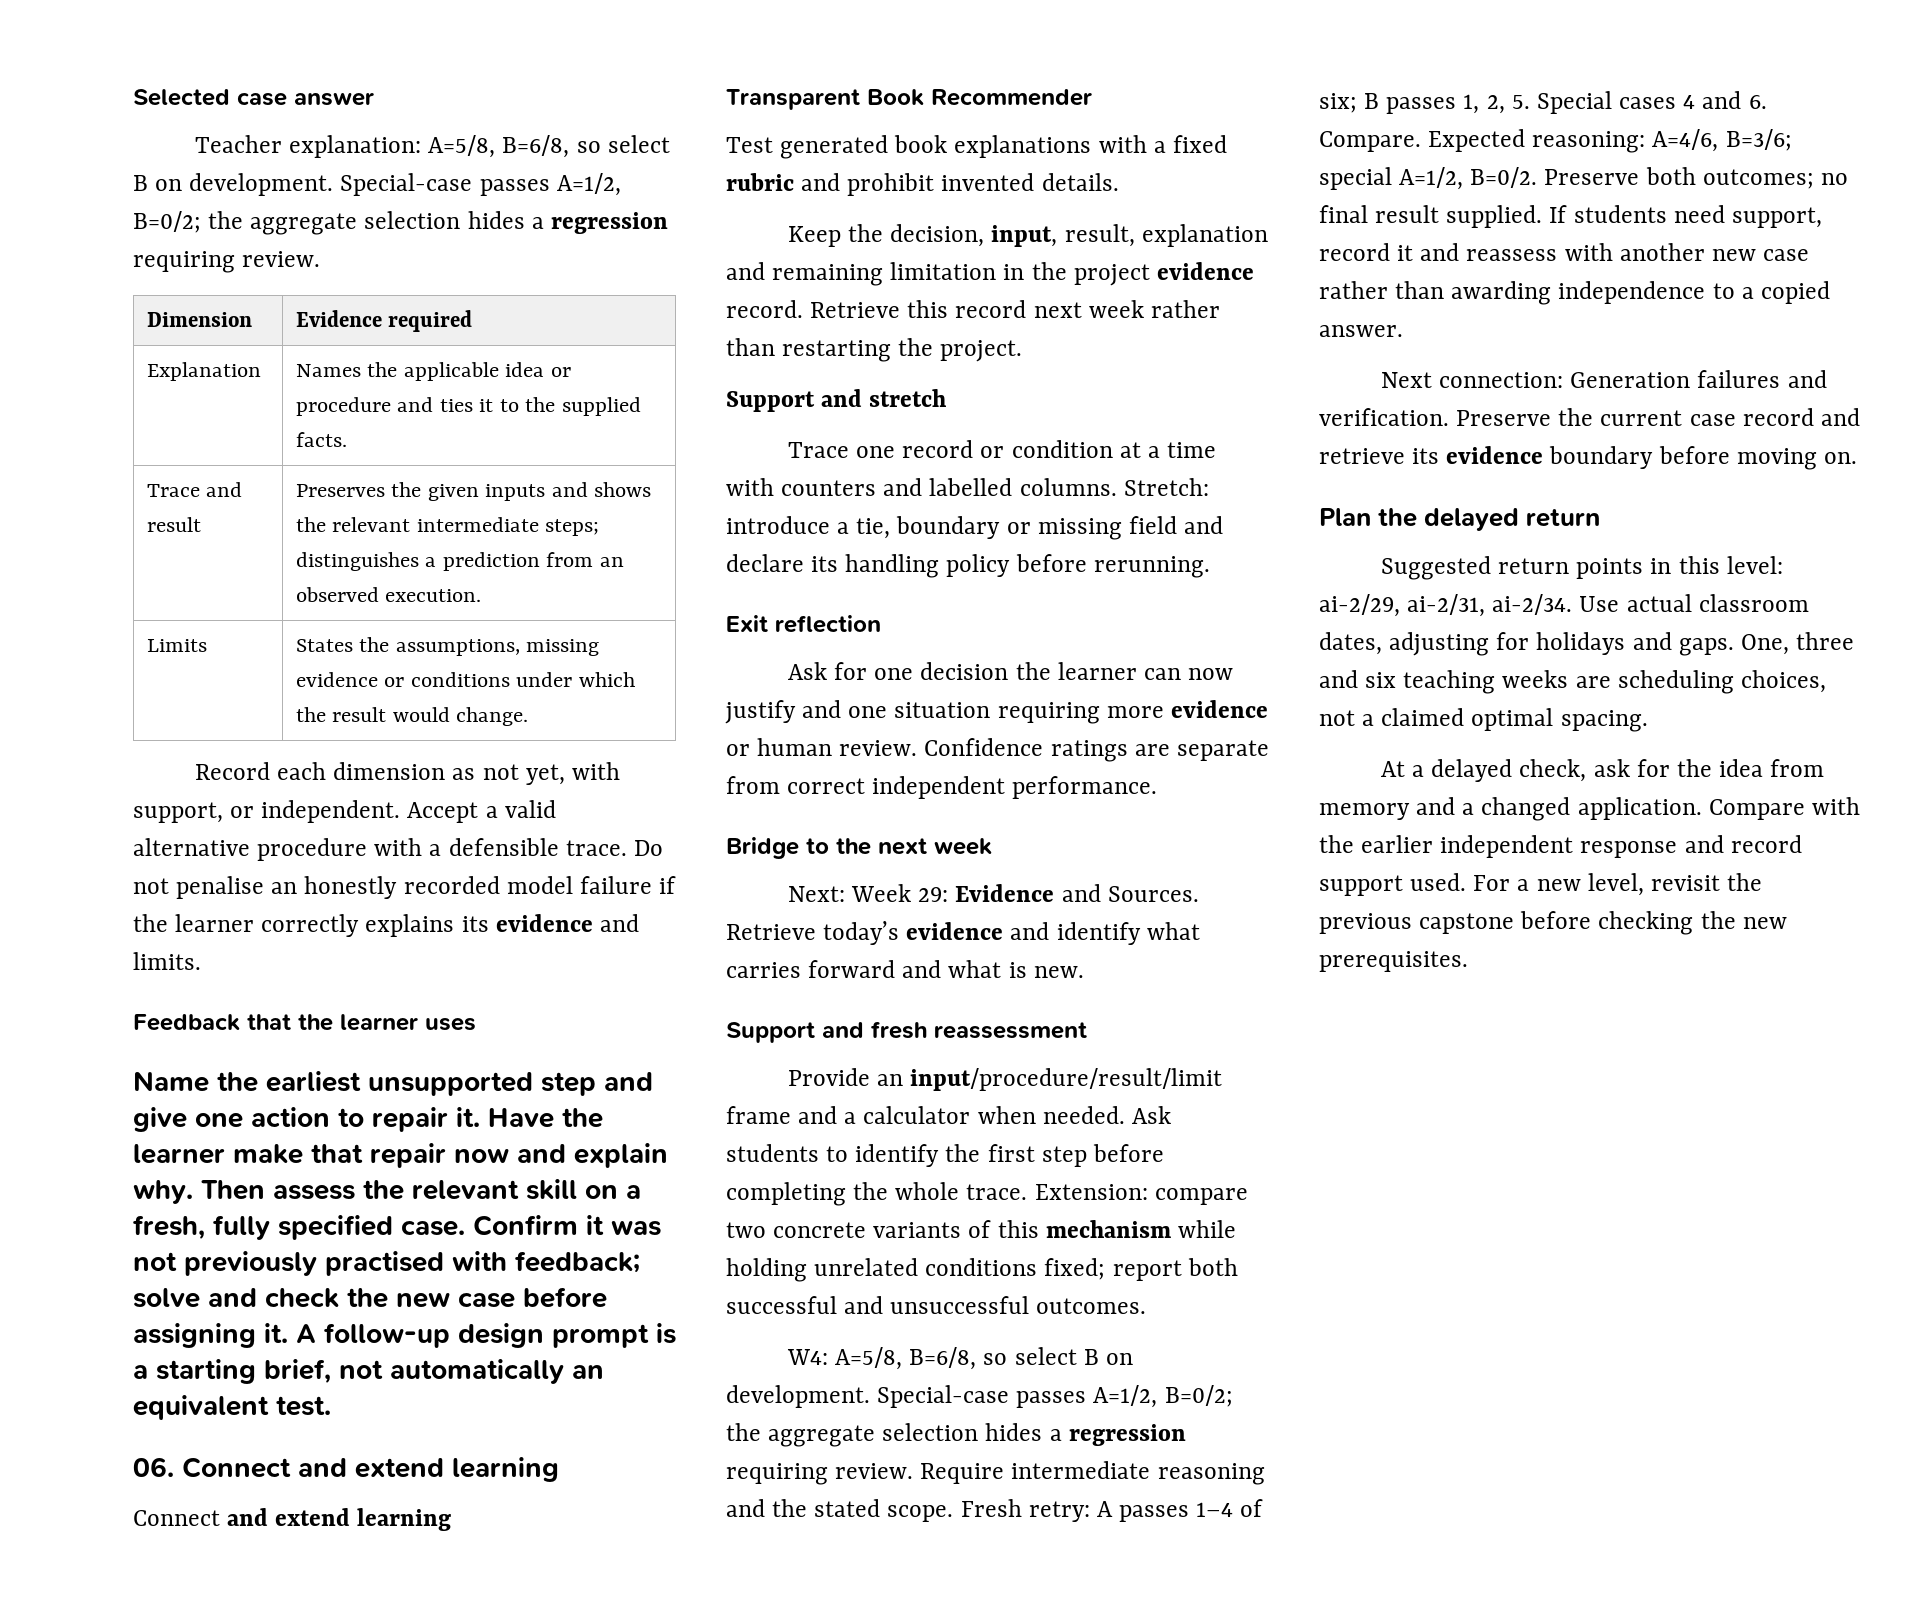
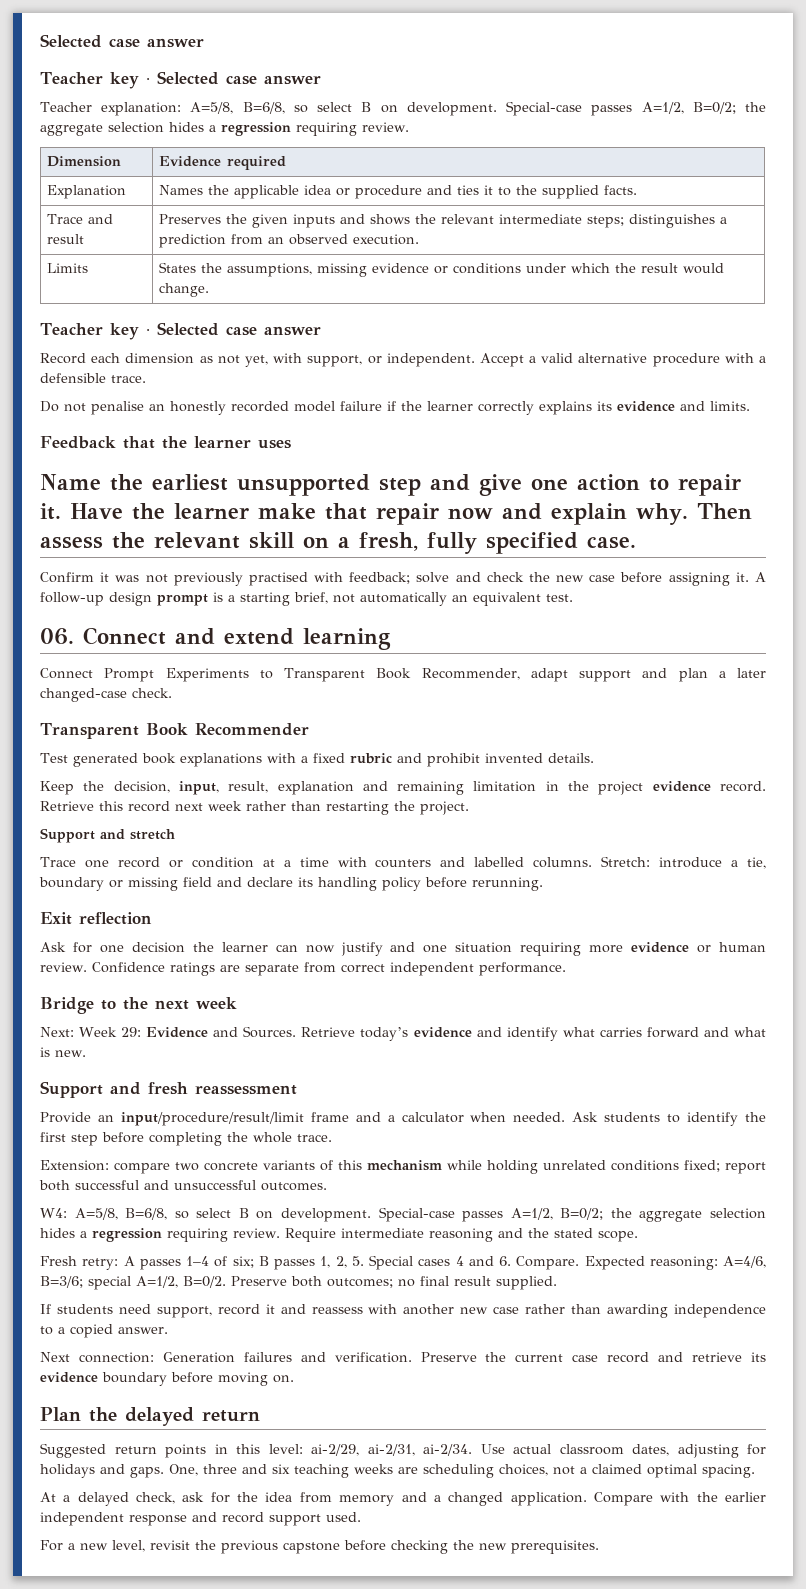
[133,89,374,106] Selected case answer -> [40,34,204,48] [40,71,321,89] Selected case answer // Teacher key · Selected case answer
(529, 716) none -> [40,322,321,340] // Teacher key · Selected case answer
(627, 848) none -> (146, 379) //
(465, 1228) none -> (636, 543) //
[227,1508,452,1531] and extend learning -> [104,668,767,682] [40,688,172,702] Prompt Experiments to Transparent Book Recommender, adapt support and plan a later changed-case check.
(1028, 1192) none -> (332, 1138) //
(954, 1513) none -> (638, 1236) //
(1543, 216) none -> (557, 1283) //
(1467, 882) none -> (361, 1517) //

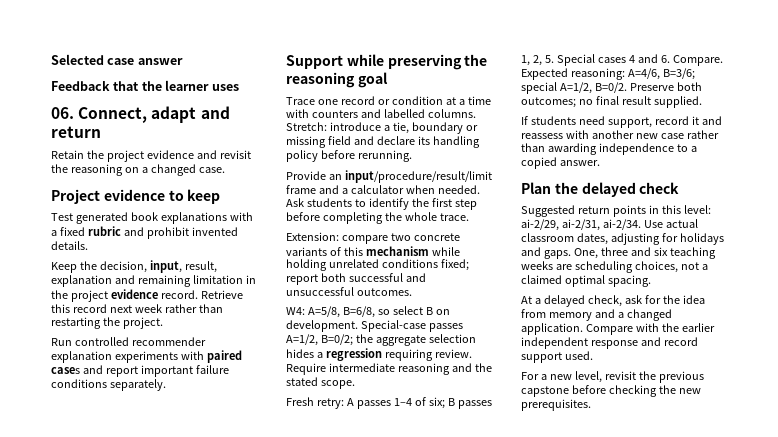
[40,34,204,48] [40,71,321,89] [40,101,766,116] [40,122,409,136] [46,156,121,167] [158,156,286,170] [46,185,126,199] [158,185,637,199] [46,214,113,224] [46,234,84,244] [158,214,727,228] [158,234,419,248] [46,263,88,273] [158,262,724,277] [158,283,209,297] [40,322,321,340] [40,353,766,367] [40,373,146,383] [40,401,750,415] Selected case answer // Teacher key · Selected case answer // Teacher explanation: A=5/8, B=6/8, so select B on development. Special-case passes A=1/2, B=0/2; the aggregate selection hides a regression requiring review. // Dimension | Evidence required // Explanation | Names the applicable idea or procedure and ties it to the supplied facts. // Trace and result | Preserves the given inputs and shows the relevant intermediate steps; distinguishes a prediction from an observed execution. // Limits | States the assumptions, missing evidence or conditions under which the result would change. // Teacher key · Selected case answer // Record each dimension as not yet, with support, or independent. Accept a valid alternative procedure with a defensible trace. // Do not penalise an honestly recorded model failure if the learner correctly explains its evidence and limits. -> [51,54,183,65] Selected case answer
[40,474,741,496] [40,503,752,525] [40,532,636,554] [40,572,766,586] [40,592,573,606] [40,627,391,650] [40,668,767,682] [40,688,172,702] [40,723,309,739] Name the earliest unsupported step and give one action to repair it. Have the learner make that repair now and explain why. Then assess the relevant skill on a fresh, fully specified case. // Confirm it was not previously practised with feedback; solve and check the new case before assigning it. A follow-up design prompt is a starting brief, not automatically an equivalent test. // 06. Connect and extend learning // Connect Prompt Experiments to Transparent Book Recommender, adapt support and plan a later changed-case check. // Transparent Book Recommender -> [51,106,230,123] [51,126,101,138] [51,150,251,162] [51,164,225,176] [51,189,221,204] 06. Connect, adapt and return // Retain the project evidence and revisit the reasoning on a changed case. // Project evidence to keep
[40,828,175,843] Support and stretch -> [51,337,206,346] [51,350,242,363] [51,365,229,377] [51,379,166,391] [286,54,488,70] [286,72,388,88] Run controlled recommender explanation experiments with paired cases and report important failure conditions separately. // Support while preserving the reasoning goal
[40,912,152,925] [40,942,766,956] [40,962,566,976] [40,997,237,1014] [40,1026,767,1041] [40,1047,86,1057] [40,1081,297,1098] // Exit reflection // Ask for one decision the learner can now justify and one situation requiring more evidence or human review. Confidence ratings are separate from correct independent performance. // Bridge to the next week // Next: Week 29: Evidence and Sources. Retrieve today’s evidence and identify what carries forward and what is new. // Support and fresh reassessment -> (412, 156) none
[40,1352,766,1363] [40,1372,294,1386] // Next connection: Generation failures and verification. Preserve the current case record and retrieve its evidence boundary before moving on. -> (600, 163) none
[202,1410,260,1422] return -> [639,182,680,194] check

